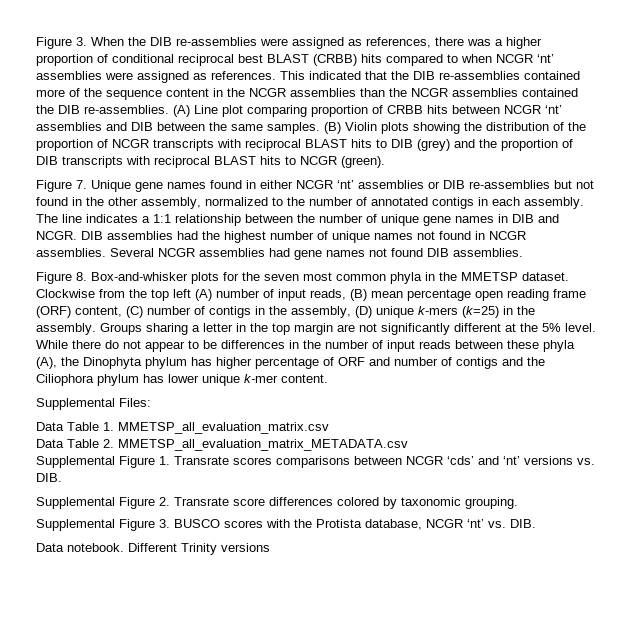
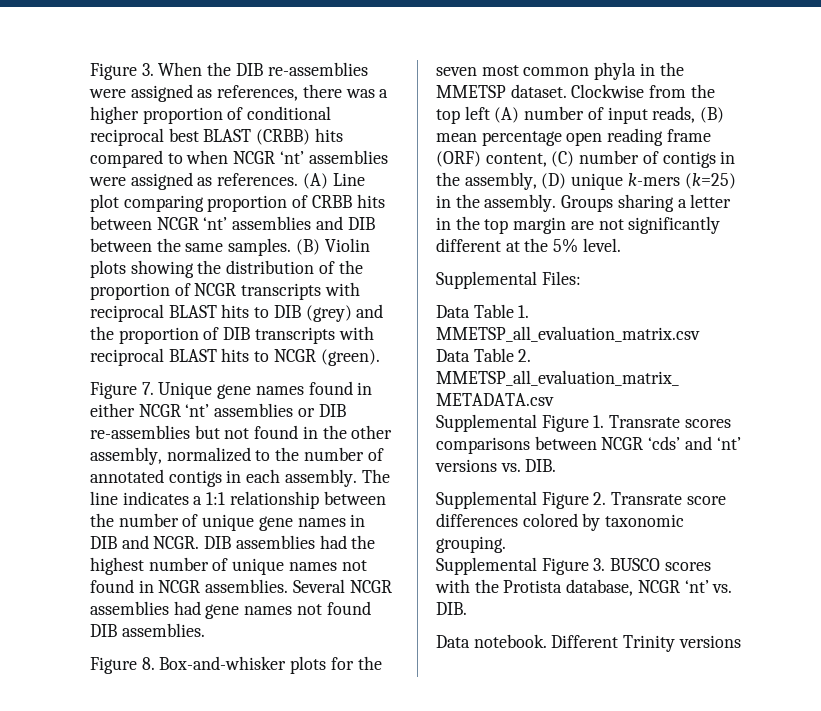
[280,71,580,80] [36,88,578,100] [36,105,169,114] This indicated that the DIB re-assemblies contained more of the sequence content in the NCGR assemblies than the NCGR assemblies contained the DIB re-assemblies. -> (299, 179) none
[36,340,575,352] [36,357,545,369] [36,374,328,386] While there do not appear to be differences in the number of input reads between these phyla (A), the Dinophyta phylum has higher percentage of ORF and number of contigs and the Ciliophora phylum has lower unique k-mer content. -> (621, 245) none

